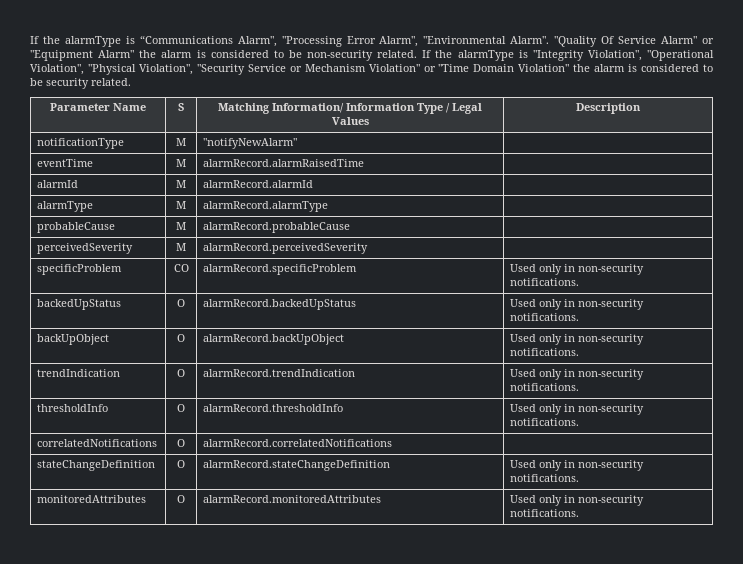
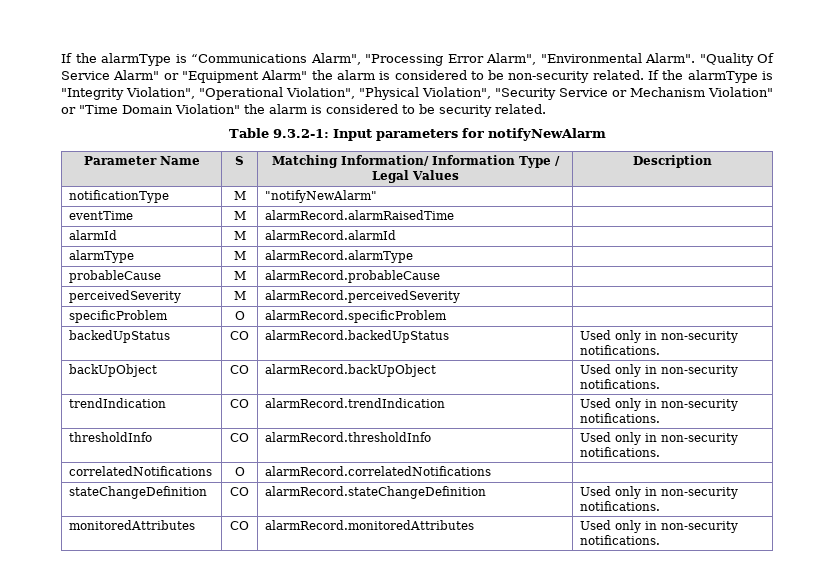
(131, 82) none -> [228,128,606,141] // Table 9.3.2-1: Input parameters for notifyNewAlarm
[173,264,189,272] CO -> [234,311,245,320] O
[510,264,645,275] [510,278,580,286] Used only in non-security notifications. -> (448, 316) none
[177,299,185,307] O -> [230,331,249,340] CO
[177,334,185,342] O -> [230,365,249,374] CO
[177,369,185,377] O -> [230,399,249,408] CO
[177,404,185,412] O -> [230,433,249,442] CO
[177,460,185,468] O -> [230,487,249,496] CO
[177,495,185,503] O -> [230,521,249,530] CO

